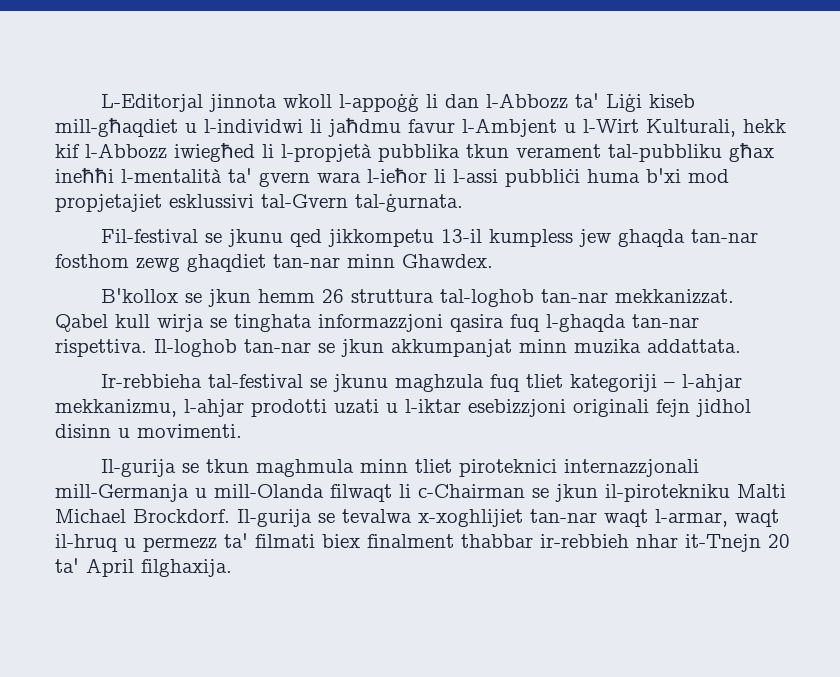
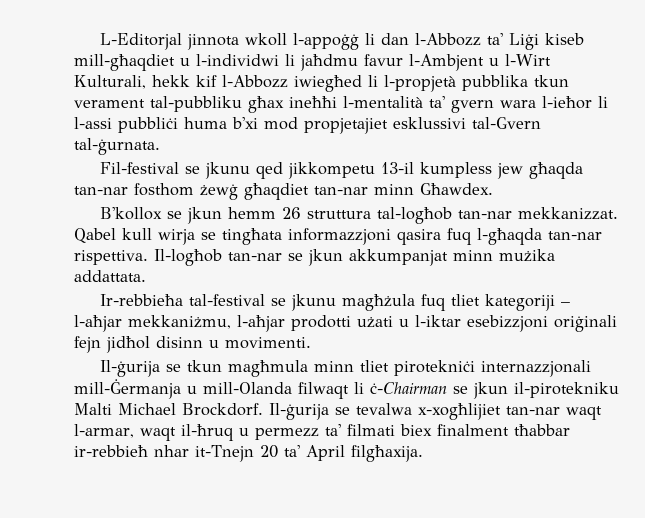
[618,229,686,247] ghaqda -> [528,162,583,179] għaqda
[136,254,266,272] zewg ghaqdiet -> [200,183,309,200] żewġ għaqdiet
[402,254,493,268] Ghawdex. -> [420,183,493,195] Għawdex.
[440,289,535,307] tal-loghob -> [376,207,452,224] tal-logħob
[234,314,312,332] tinghata -> [222,228,282,245] tingħata
[546,314,626,332] l-ghaqda -> [477,228,542,245] l-għaqda
[154,339,237,357] Il-loghob -> [154,249,222,266] Il-logħob
[574,339,641,354] muzika -> [499,249,555,262] mużika
[101,374,203,388] Ir-rebbieha -> [99,294,183,306] Ir-rebbieħa
[395,374,485,392] maghzula -> [341,294,415,311] magħżula
[682,374,743,392] [55,399,751,417] l-ahjar mekkanizmu, l-ahjar prodotti uzati u l-iktar esebizzjoni originali fejn jidhol -> [74,315,617,332] [74,336,150,353] l-aħjar mekkaniżmu, l-aħjar prodotti użati u l-iktar esebizzjoni oriġinali fejn jidħol
[101,459,177,477] Il-gurija -> [99,360,160,377] Il-ġurija
[256,459,355,477] maghmula -> [227,360,308,377] magħmula
[459,459,700,477] [55,484,189,502] piroteknici internazzjonali mill-Germanja -> [393,360,591,377] [74,379,181,399] pirotekniċi internazzjonali mill-Ġermanja
[418,484,525,498] c-Chairman -> [370,382,447,394] ċ-Chairman
[237,509,312,527] Il-gurija -> [269,403,329,420] Il-ġurija
[418,509,523,527] x-xoghlijiet -> [418,403,501,420] x-xogħlijiet
[55,534,118,552] il-hruq -> [181,424,234,441] il-ħruq
[461,534,629,548] thabbar ir-rebbieh -> [514,424,570,436] [74,445,148,457] tħabbar ir-rebbieħ
[141,559,232,577] filghaxija. -> [351,445,423,462] filgħaxija.

